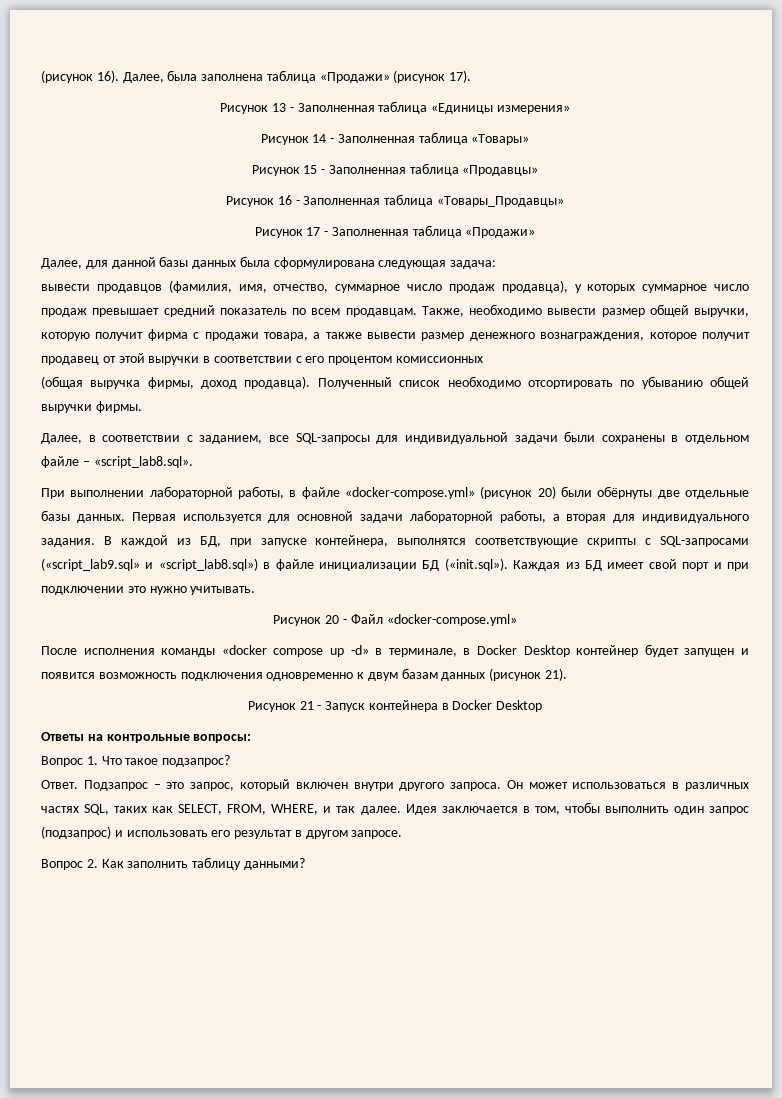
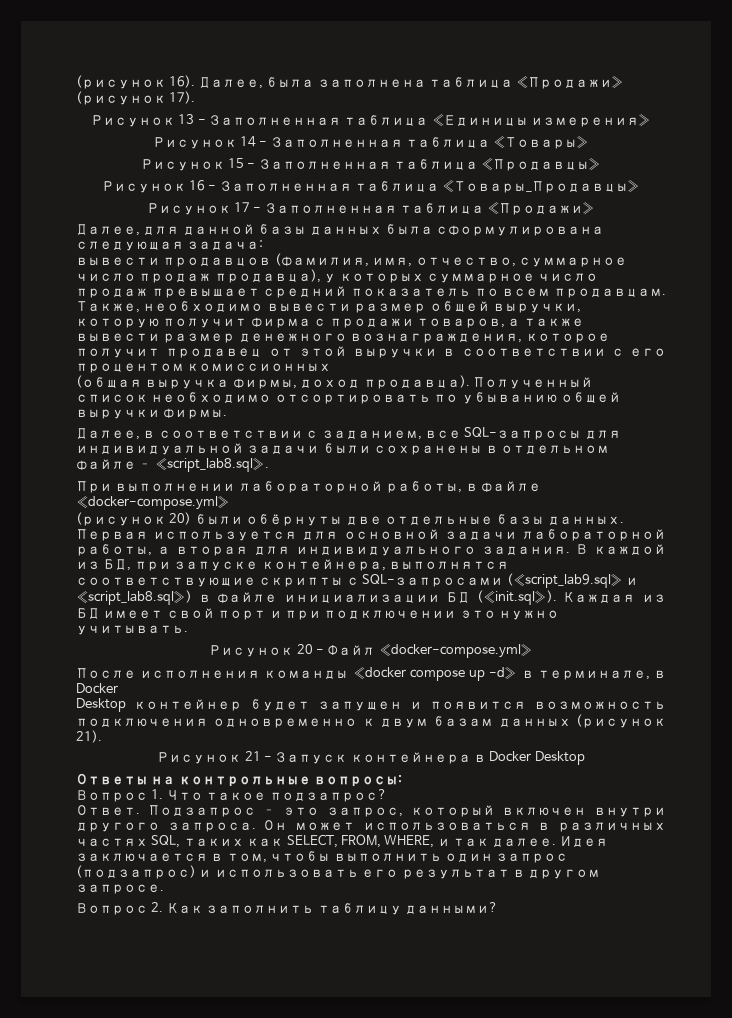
[263,332,308,341] товара, -> [416,318,505,328] товаров,
(475, 493) none -> (230, 502) //
(518, 650) none -> (118, 688) //

